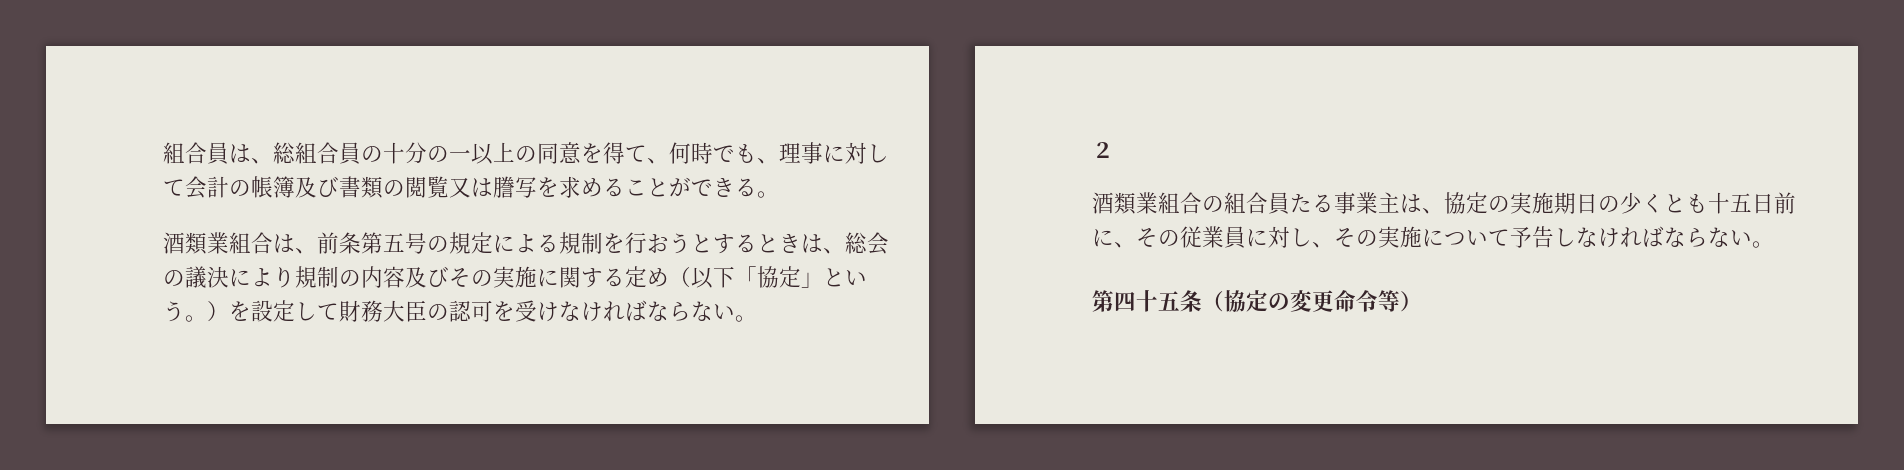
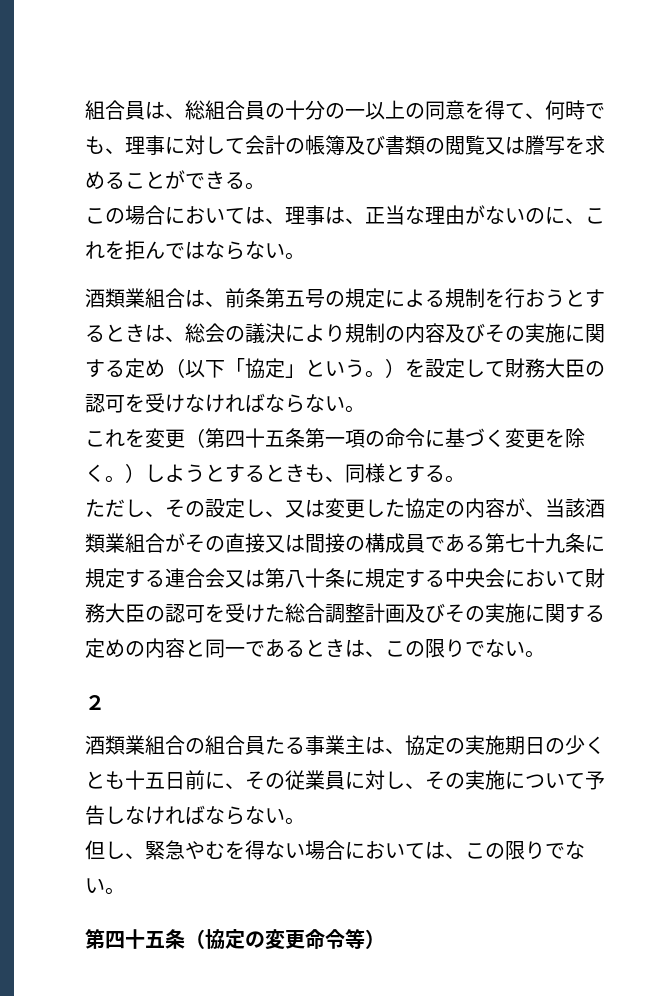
(779, 194) none -> [85,205,605,225] [85,240,305,260] // この場合においては、理事は、正当な理由がないのに、これを拒んではならない。
(757, 318) none -> [85,428,585,448] [85,463,465,483] [85,498,605,519] [85,533,605,553] [85,568,605,588] [85,603,605,623] [85,638,545,658] // これを変更（第四十五条第一項の命令に基づく変更を除く。）しようとするときも、同様とする。 // ただし、その設定し、又は変更した協定の内容が、当該酒類業組合がその直接又は間接の構成員である第七十九条に規定する連合会又は第八十条に規定する中央会において財務大臣の認可を受けた総合調整計画及びその実施に関する定めの内容と同一であるときは、この限りでない。
(1774, 244) none -> [85,840,585,860] [85,878,125,895] // 但し、緊急やむを得ない場合においては、この限りでない。

